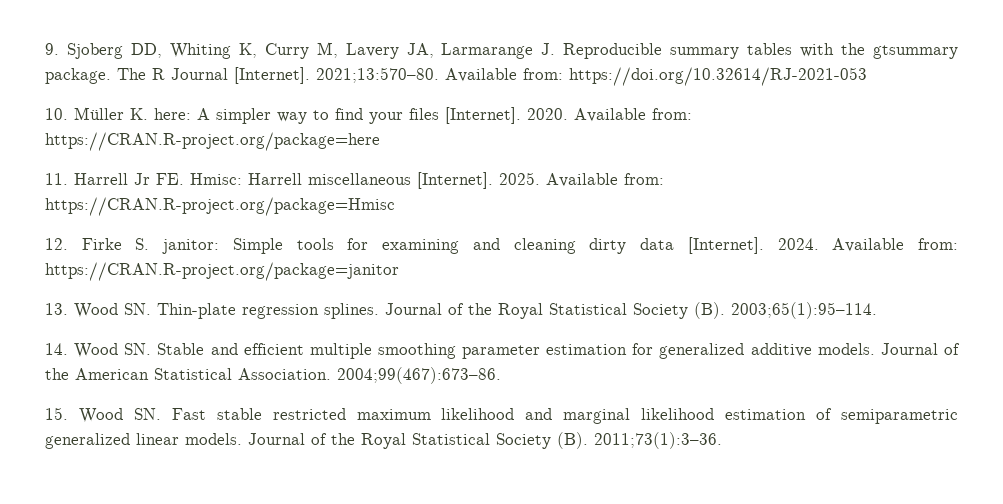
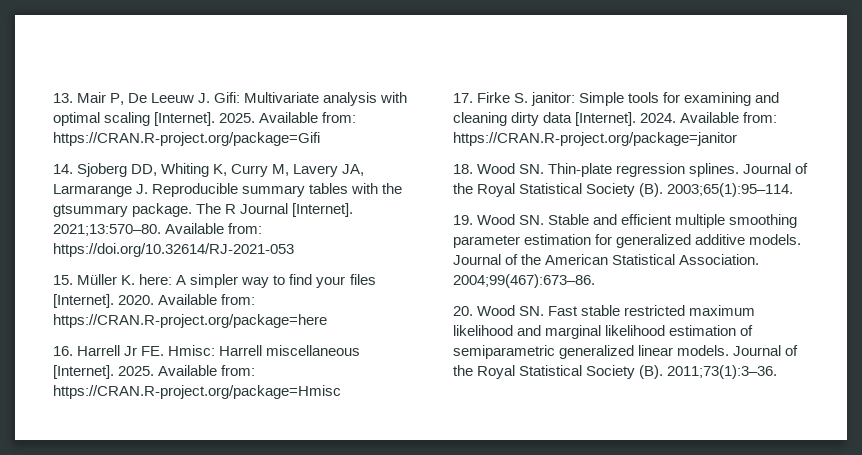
[45,43,59,55] 9. -> [53,92,408,106] [53,112,357,126] [53,132,320,146] [53,164,73,174] 13. Mair P, De Leeuw J. Gifi: Multivariate analysis with optimal scaling [Internet]. 2025. Available from: https://CRAN.R-project.org/package=Gifi // 14.
[45,108,68,120] 10. -> [53,275,73,285] 15.
[45,173,68,185] 11. -> [53,346,73,356] 16.
[45,238,68,250] 12. -> [453,93,473,103] 17.
[45,303,68,315] 13. -> [453,164,473,174] 18.
[45,343,68,355] 14. -> [453,215,473,225] 19.
[45,407,68,420] 15. -> [453,306,473,316] 20.

